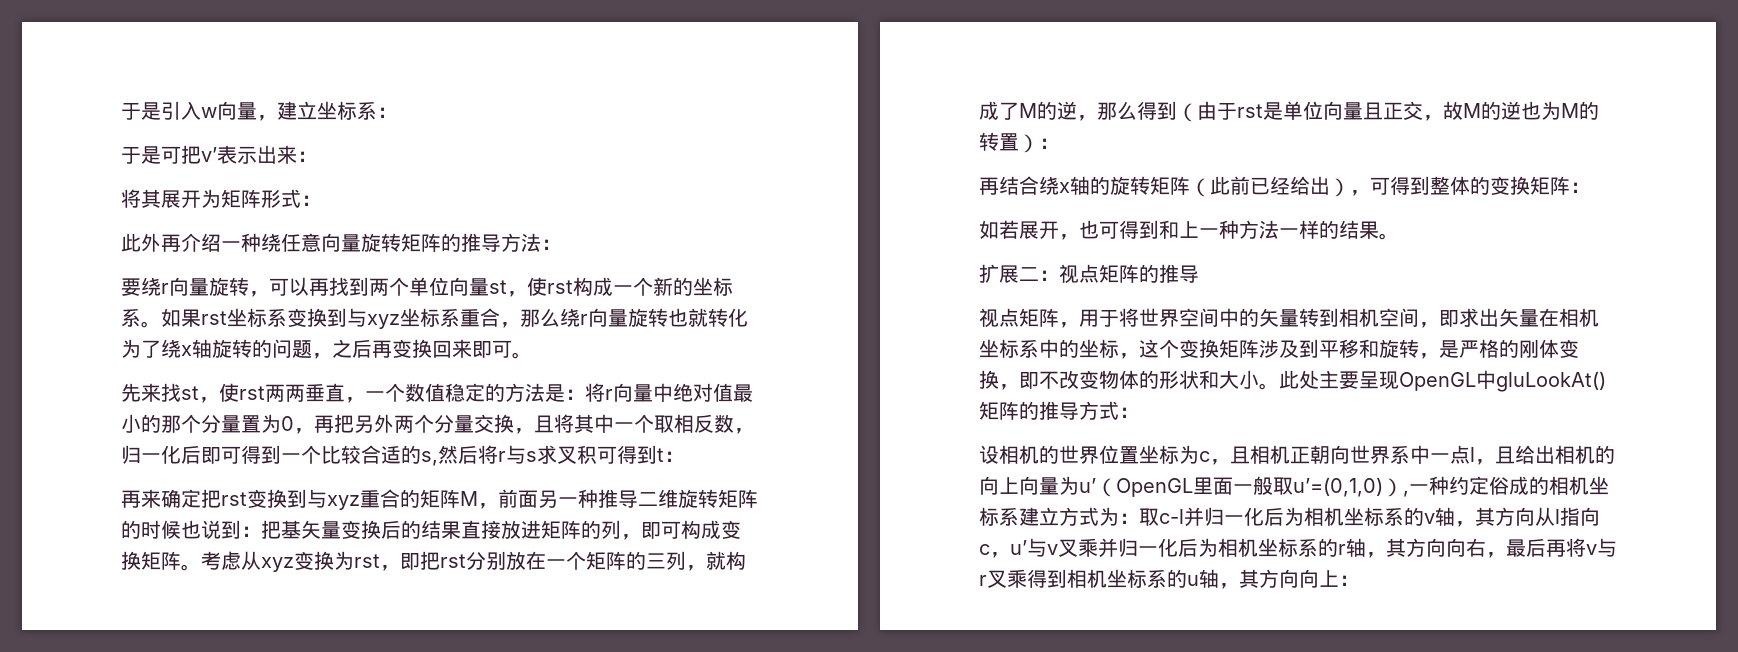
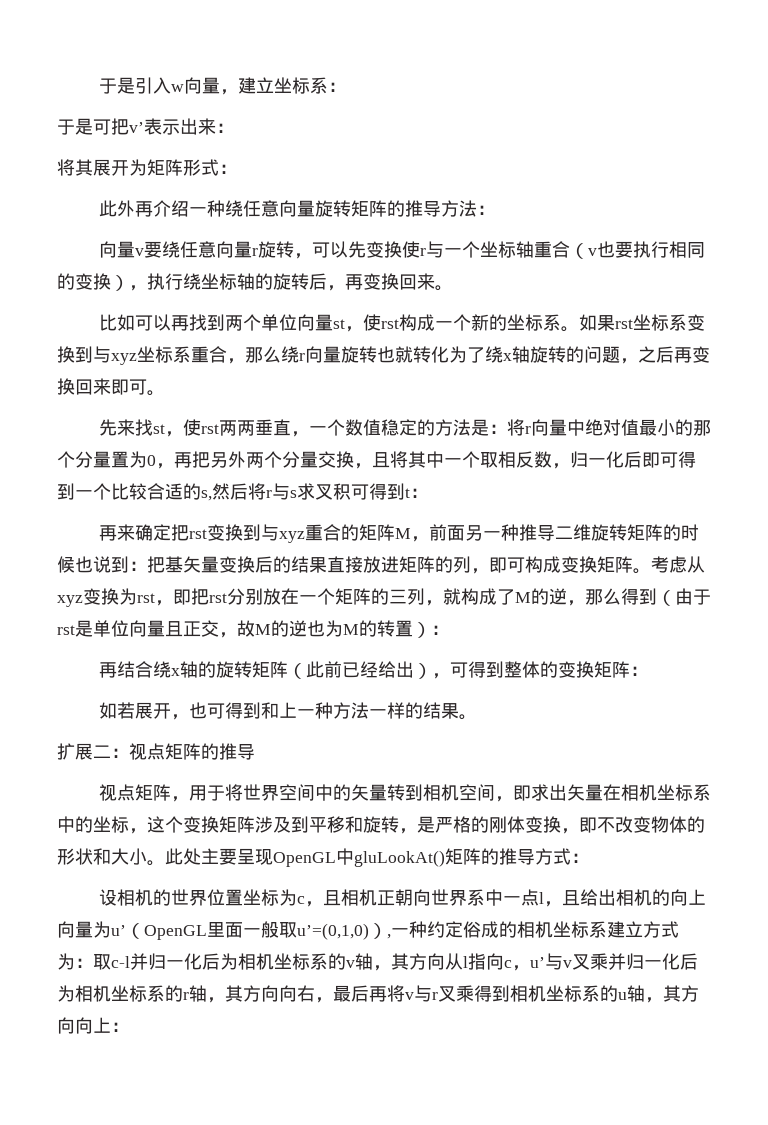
[121,277,269,297] 要绕r向量旋转， -> [98,241,705,259] [57,273,453,291] [98,314,135,331] 向量v要绕任意向量r旋转，可以先变换使r与一个坐标轴重合（v也要执行相同的变换），执行绕坐标轴的旋转后，再变换回来。 // 比如

